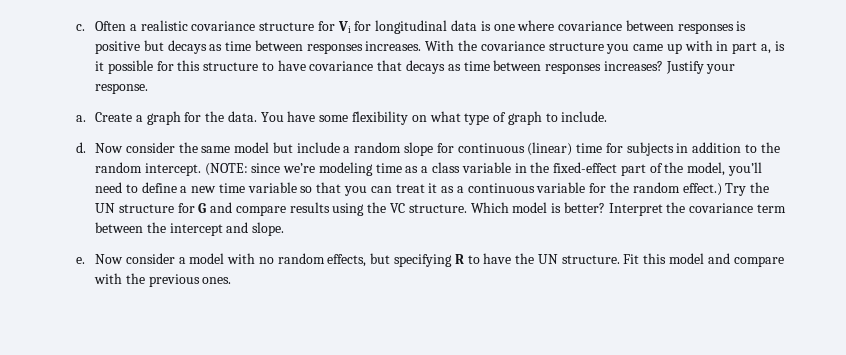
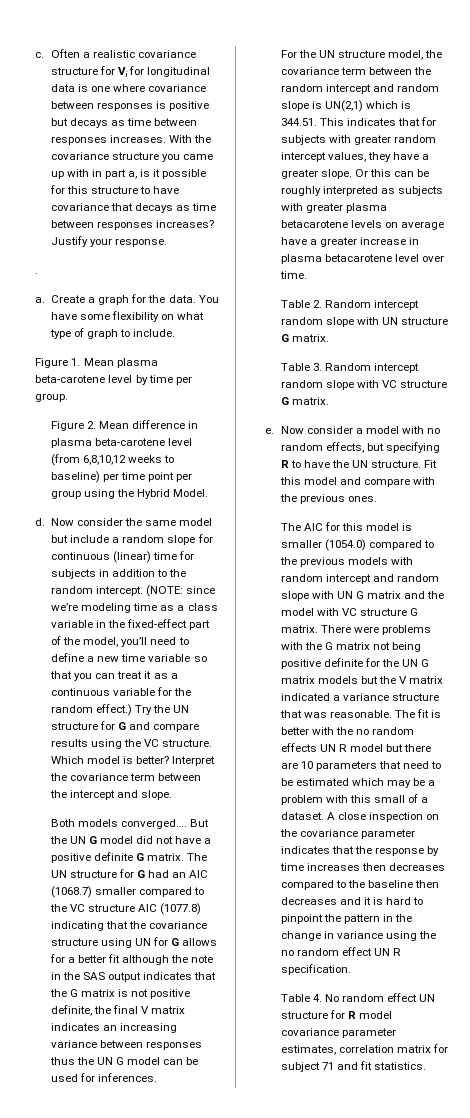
(148, 88) none -> [35,273,39,274] // .
(608, 116) none -> [35,358,158,368] [35,375,192,385] [35,393,69,402] [50,420,199,431] [50,438,192,448] [50,454,174,466] [50,471,193,483] [50,489,209,499] // Figure 1. Mean plasma beta-carotene level by time per group. // Figure 2. Mean difference in plasma beta-carotene level (from 6,8,10,12 weeks to baseline) per time point per group using the Hybrid Model.
(285, 229) none -> [50,819,209,829] [49,836,212,844] [50,852,208,863] [50,869,209,878] [50,886,204,898] [49,903,202,915] [50,921,207,931] [50,937,218,948] [49,954,214,965] [50,972,217,982] [49,989,191,999] [50,1005,186,1016] [50,1023,177,1033] [50,1040,202,1050] [49,1057,199,1065] [50,1073,157,1082] [280,50,443,60] [280,67,431,75] [280,84,439,94] [280,100,412,112] [280,117,437,126] [280,135,436,145] [280,152,430,162] [280,169,430,179] [280,186,443,196] [280,203,387,213] [280,220,444,230] [280,237,420,247] [280,254,444,264] [279,271,307,279] [280,300,419,310] [280,317,449,327] [280,334,329,342] [280,363,419,373] [280,380,448,390] [280,397,329,405] // Both models converged…. But the UN G model did not have a positive definite G matrix. The UN structure for G had an AIC (1068.7) smaller compared to the VC structure AIC (1077.8) indicating that the covariance structure using UN for G allows for a better fit although the note in the SAS output indicates that the G matrix is not positive definite, the final V matrix indicates an increasing variance between responses thus the UN G model can be used for inferences. // For the UN structure model, the covariance term between the random intercept and random slope is UN(2,1) which is 344.51. This indicates that for subjects with greater random intercept values, they have a greater slope. Or this can be roughly interpreted as subjects with greater plasma betacarotene levels on average have a greater increase in plasma betacarotene level over time. // Table 2. Random intercept random slope with UN structure G matrix. // Table 3. Random intercept random slope with VC structure G matrix.
(232, 280) none -> [280,522,413,531] [280,539,434,551] [279,557,413,567] [280,574,439,584] [280,591,445,601] [280,608,419,616] [280,625,431,635] [280,642,422,652] [280,658,430,669] [280,676,444,684] [280,693,439,701] [279,709,442,718] [280,727,415,735] [280,743,432,752] [280,761,442,771] [280,778,436,788] [280,794,429,805] [280,812,440,822] [279,829,415,839] [280,846,440,856] [279,863,445,871] [280,880,440,890] [280,897,424,905] [280,914,413,924] [280,931,437,941] [280,947,402,956] [280,964,351,975] [280,993,436,1002] [280,1010,392,1019] [280,1028,396,1038] [280,1044,448,1055] [280,1061,427,1072] // The AIC for this model is smaller (1054.0) compared to the previous models with random intercept and random slope with UN G matrix and the model with VC structure G matrix. There were problems with the G matrix not being positive definite for the UN G matrix models but the V matrix indicated a variance structure that was reasonable. The fit is better with the no random effects UN R model but there are 10 parameters that need to be estimated which may be a problem with this small of a dataset. A close inspection on the covariance parameter indicates that the response by time increases then decreases compared to the baseline then decreases and it is hard to pinpoint the pattern in the change in variance using the no random effect UN R specification. // Table 4. No random effect UN structure for R model covariance parameter estimates, correlation matrix for subject 71 and fit statistics.

